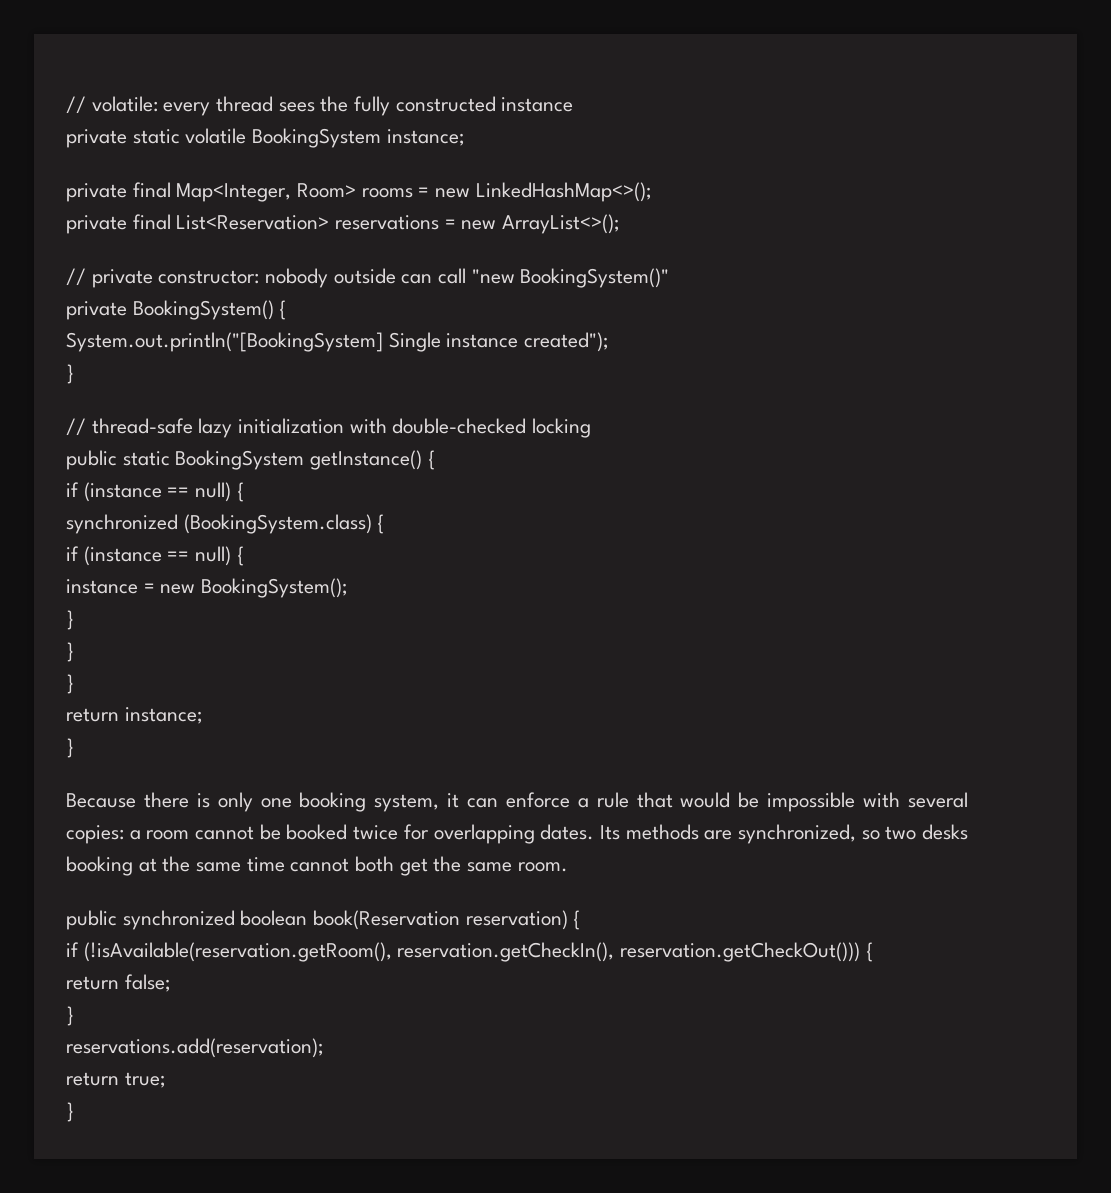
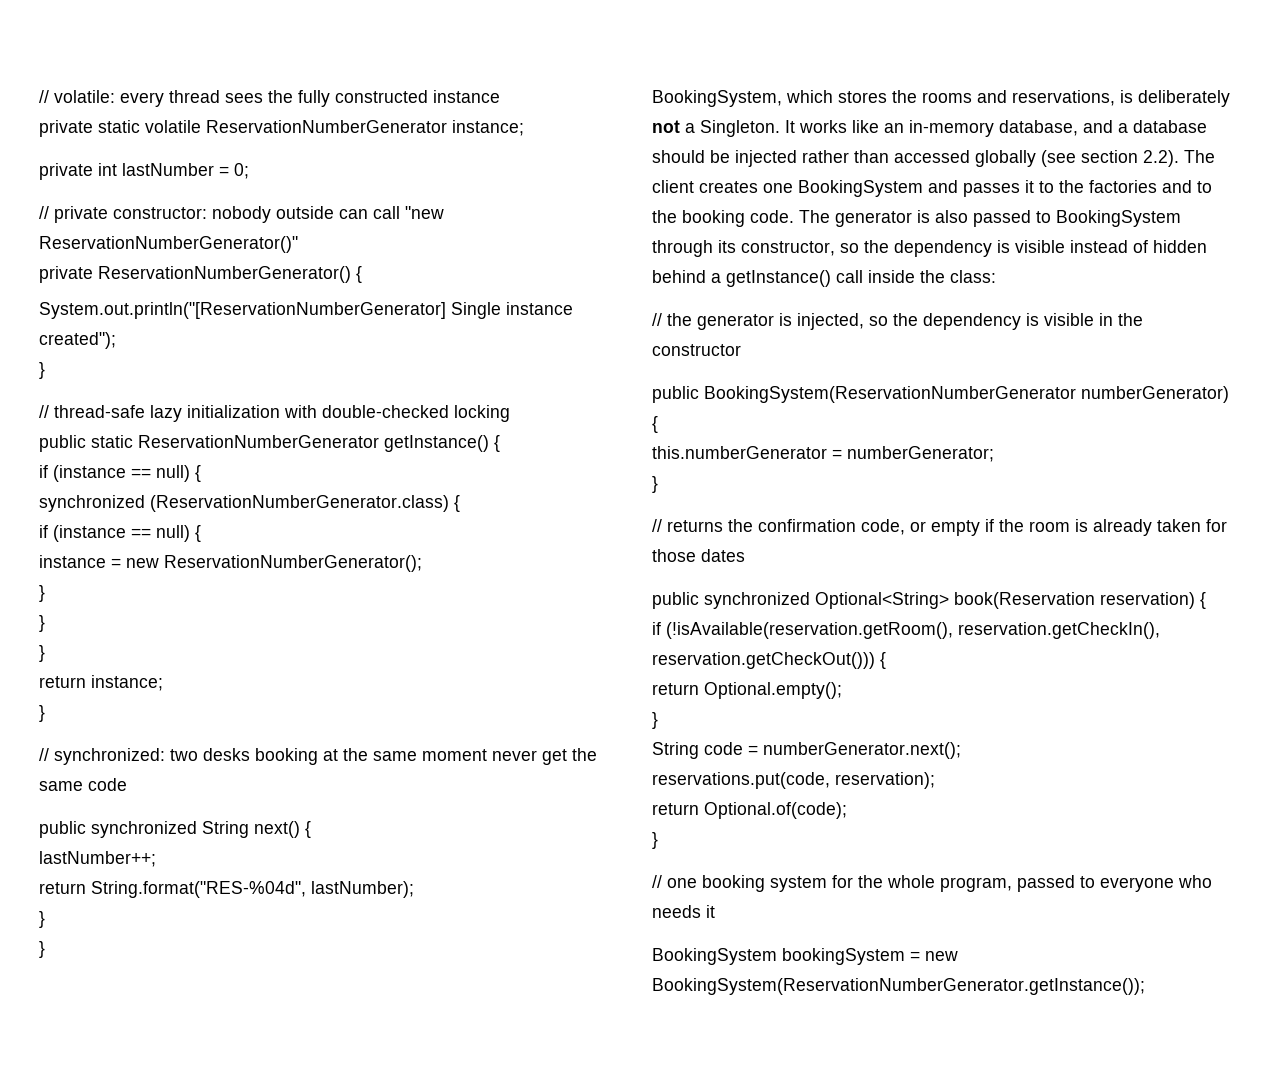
[252,128,382,148] BookingSystem -> [206,120,447,133] ReservationNumberGenerator
[132,182,652,202] [66,214,621,234] final Map<Integer, Room> rooms = new LinkedHashMap<>(); // private final List<Reservation> reservations = new ArrayList<>(); -> [98,163,249,179] int lastNumber = 0;
[520,268,670,288] [66,300,287,320] [66,332,383,352] BookingSystem()" // private BookingSystem() { // System.out.println("[BookingSystem] -> [39,236,298,253] [39,266,362,283] [39,302,446,319] ReservationNumberGenerator()" // private ReservationNumberGenerator() { // System.out.println("[ReservationNumberGenerator]
[175,450,305,470] BookingSystem -> [138,435,379,448] ReservationNumberGenerator
[183,514,372,534] (BookingSystem.class) -> [150,495,449,512] (ReservationNumberGenerator.class)
[201,578,349,598] BookingSystem(); -> [164,555,422,572] ReservationNumberGenerator();
[66,792,968,812] [66,824,880,844] Because there is only one booking system, it can enforce a rule that would be impossible with several copies: a room cannot be booked twice for overlapping dates. Its methods are synchronized, so -> [39,748,165,765] // synchronized:
[246,856,395,872] time cannot both -> [422,749,537,761] moment never
[517,862,568,872] [66,910,308,930] room. // public synchronized boolean -> [88,778,127,791] [39,821,311,838] [39,851,156,867] [39,881,414,898] [39,911,45,928] [39,941,45,958] [652,90,1230,107] [652,120,1207,137] [652,150,1215,167] [652,180,1212,197] [652,210,1181,227] [652,240,1207,257] [652,270,996,287] [652,313,1143,330] [652,344,741,356] [652,386,1229,403] [652,416,658,433] [652,446,994,462] [652,476,658,493] [652,519,1227,536] [652,549,745,562] [652,592,949,609] code // public synchronized String next() { // lastNumber++; // return String.format("RES-%04d", lastNumber); // } // } // BookingSystem, which stores the rooms and reservations, is deliberately not a Singleton. It works like an in-memory database, and a database should be injected rather than accessed globally (see section 2.2). The client creates one BookingSystem and passes it to the factories and to the booking code. The generator is also passed to BookingSystem through its constructor, so the dependency is visible instead of hidden behind a getInstance() call inside the class: // // the generator is injected, so the dependency is visible in the constructor // public BookingSystem(ReservationNumberGenerator numberGenerator) { // this.numberGenerator = numberGenerator; // } // // returns the confirmation code, or empty if the room is already taken for those dates // public synchronized Optional<String>
[124,974,171,992] [66,1006,74,1026] [66,1038,324,1058] [66,1072,166,1088] [66,1102,74,1122] false; // } // reservations.add(reservation); // return true; // } -> [704,682,842,699] [652,712,658,729] [652,742,961,759] [652,772,935,789] [652,802,847,819] [652,832,658,849] [652,875,1212,892] [652,905,715,918] [652,948,958,965] [652,978,1145,995] Optional.empty(); // } // String code = numberGenerator.next(); // reservations.put(code, reservation); // return Optional.of(code); // } // // one booking system for the whole program, passed to everyone who needs it // BookingSystem bookingSystem = new BookingSystem(ReservationNumberGenerator.getInstance());

